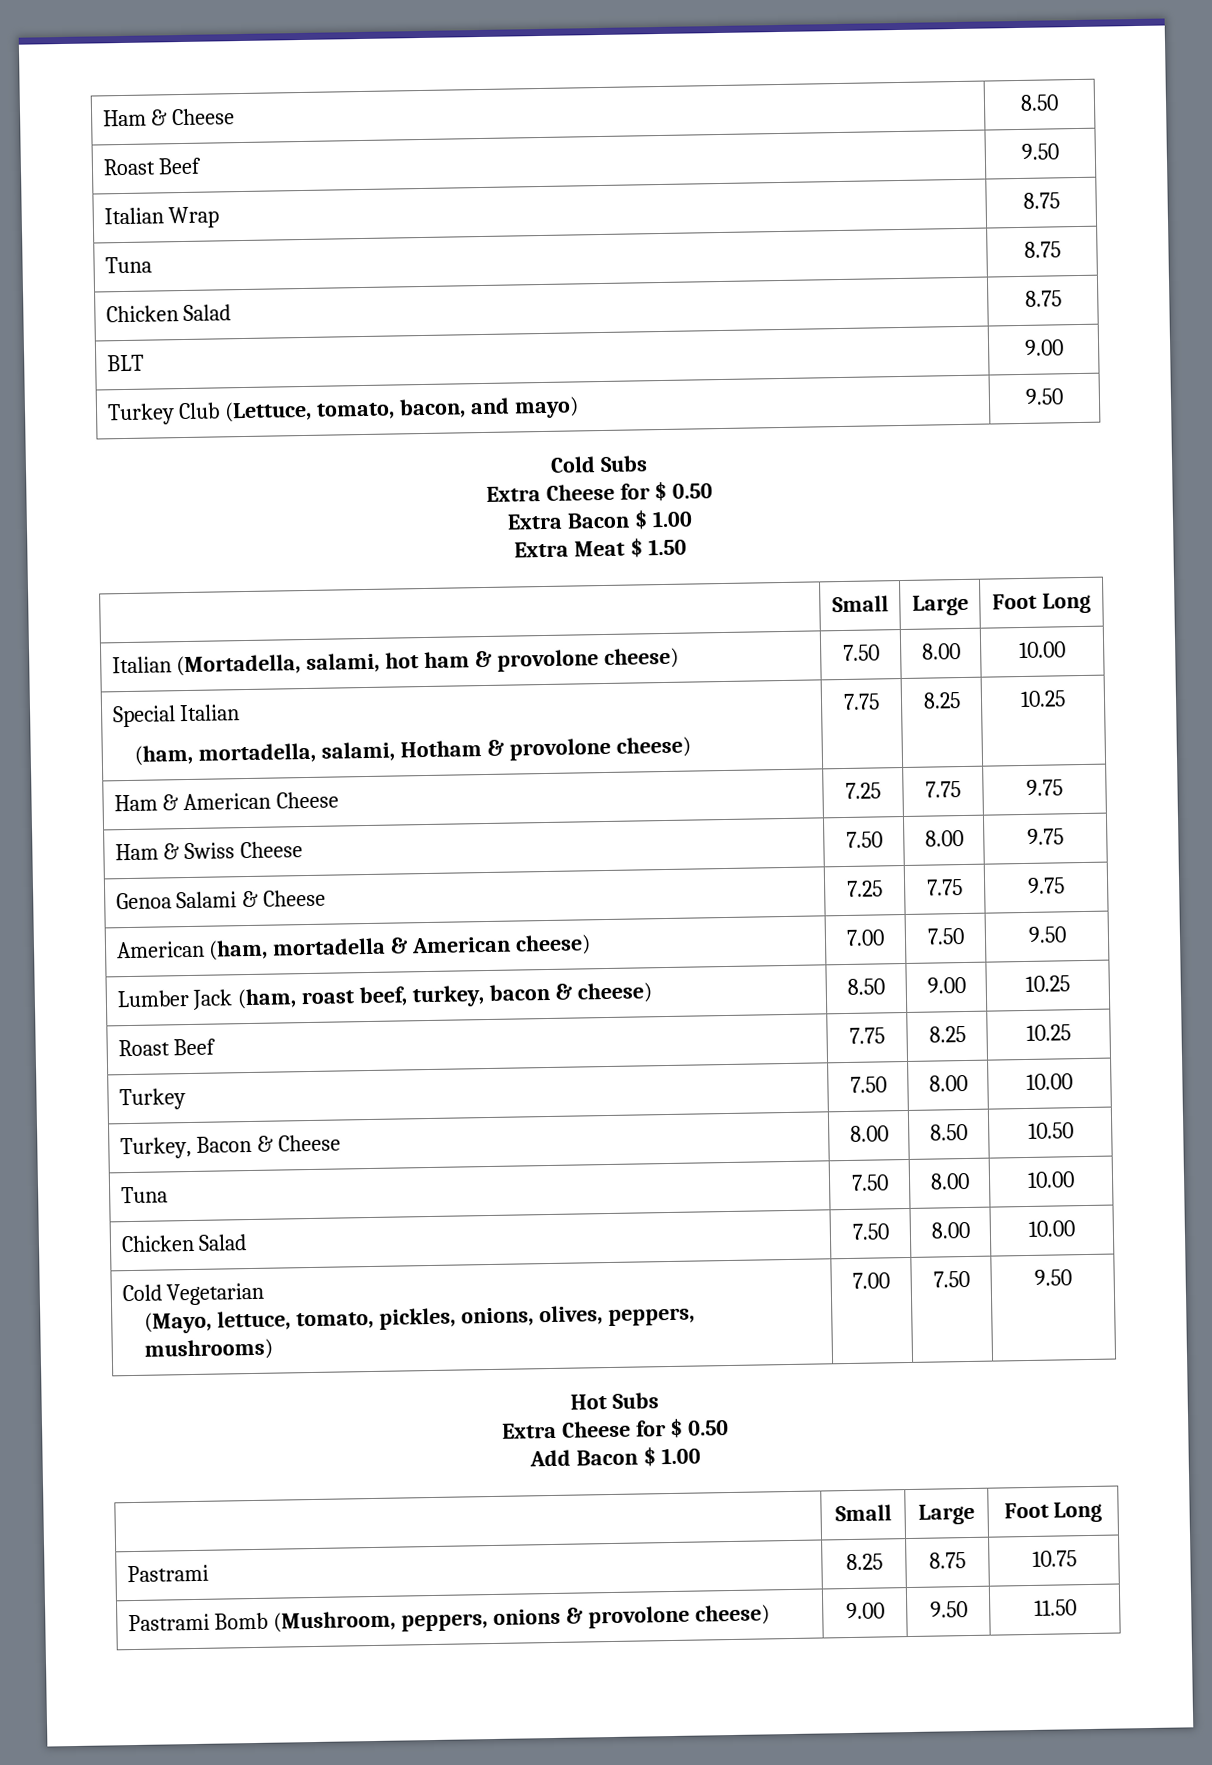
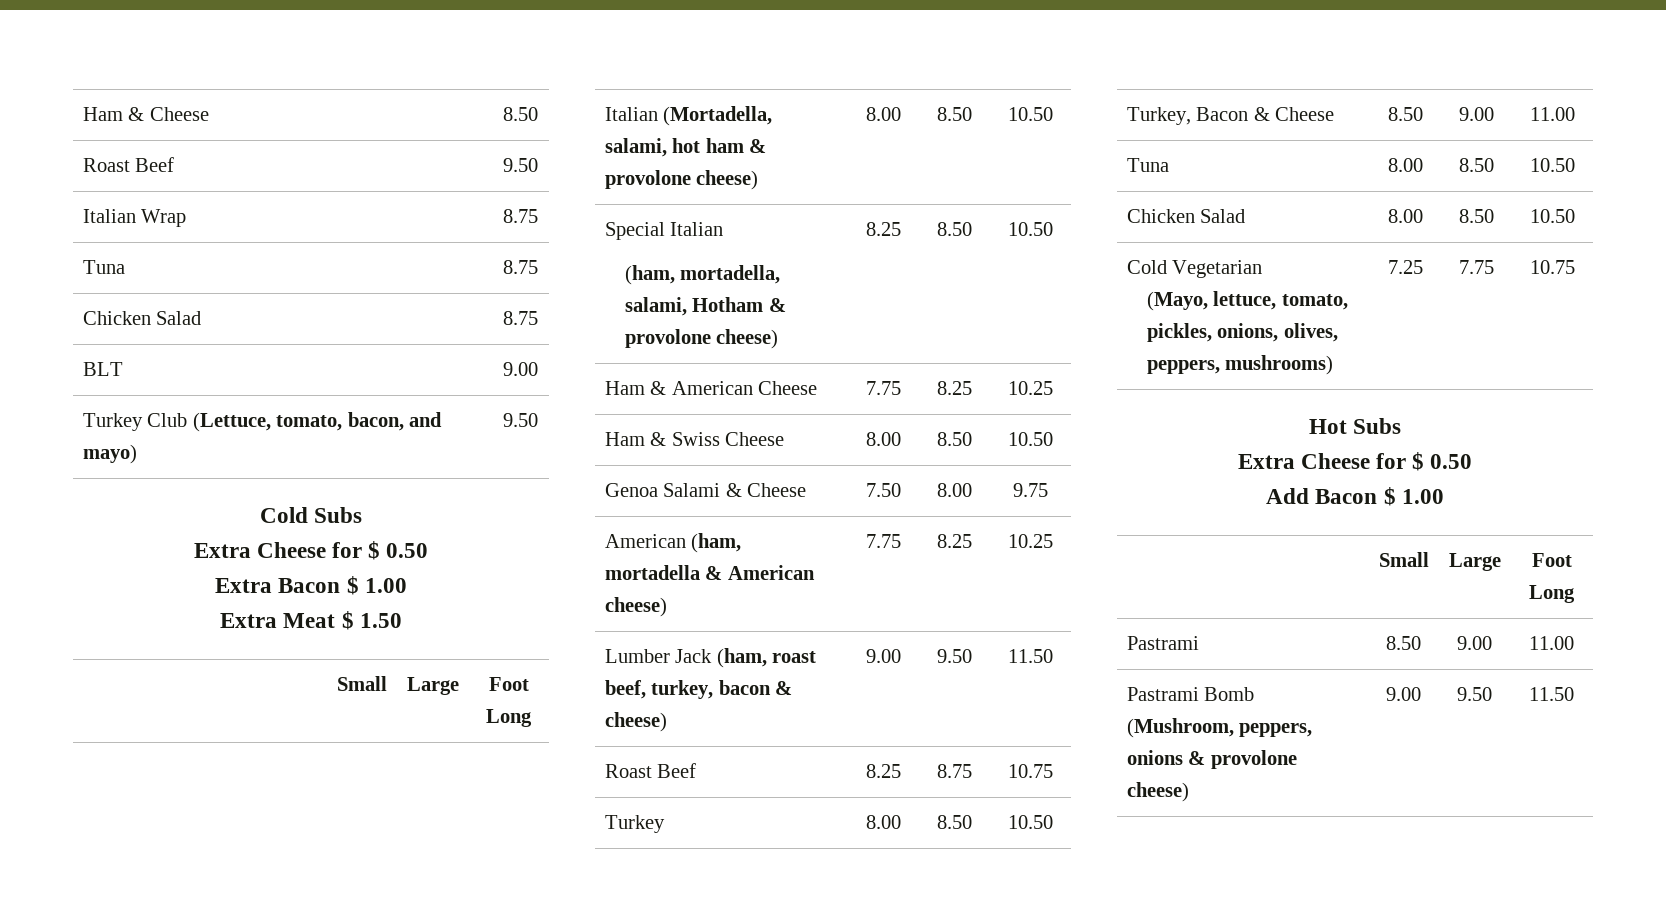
[842,644,880,662] [921,643,961,660] [1019,641,1066,659] | 7.50 | 8.00 | 10.00 -> [866,107,901,121] [937,107,972,121] [1008,107,1053,121] | 8.00 | 8.50 | 10.50
[843,693,880,710] [922,692,961,709] [1020,690,1066,708] [113,791,340,812] [845,782,881,799] [925,781,961,798] [1026,779,1063,796] 7.75 | 8.25 | 10.25 // Ham & American Cheese | 7.25 | 7.75 | 9.75 -> [866,222,901,236] [937,222,972,236] [1008,222,1053,236] [604,381,818,395] [866,381,901,395] [937,381,972,395] [1008,381,1053,395] 8.25 | 8.50 | 10.50 // Ham & American Cheese | 7.75 | 8.25 | 10.25
[845,831,883,848] [924,830,964,847] [1027,828,1064,845] | 7.50 | 8.00 | 9.75 -> [866,432,901,446] [937,432,972,446] [1008,432,1053,446] | 8.00 | 8.50 | 10.50
[847,880,883,897] [926,879,963,896] 7.25 | 7.75 -> [866,483,901,497] [937,483,972,497] 7.50 | 8.00
[846,929,885,946] [926,928,965,945] [1027,926,1067,943] 7.00 | 7.50 | 9.50 -> [866,534,901,548] [937,534,972,548] [1008,534,1053,548] 7.75 | 8.25 | 10.25
[847,978,885,995] [926,976,966,994] [1025,975,1070,992] [117,1038,217,1057] [849,1027,885,1044] [928,1025,966,1043] [1026,1024,1071,1041] | 8.50 | 9.00 | 10.25 // Roast Beef | 7.75 | 8.25 | 10.25 -> [866,649,901,663] [937,649,972,663] [1008,649,1053,663] [604,763,697,778] [866,764,901,778] [937,764,972,778] [1008,764,1053,778] | 9.00 | 9.50 | 11.50 // Roast Beef | 8.25 | 8.75 | 10.75
[849,1076,887,1093] [928,1074,968,1092] [1026,1073,1073,1090] [119,1134,342,1160] [849,1125,889,1142] [930,1123,968,1141] [1027,1122,1074,1139] [120,1186,168,1204] [850,1174,889,1191] [929,1172,970,1190] [1027,1171,1075,1188] [120,1234,248,1253] [851,1223,890,1240] [930,1221,971,1239] [1028,1220,1075,1237] 7.50 | 8.00 | 10.00 // Turkey, Bacon & Cheese | 8.00 | 8.50 | 10.50 // Tuna | 7.50 | 8.00 | 10.00 // Chicken Salad | 7.50 | 8.00 | 10.00 -> [866,815,901,829] [937,815,972,829] [1008,815,1053,829] [1126,107,1335,125] [1388,107,1423,121] [1459,107,1494,121] [1530,107,1575,121] [1126,158,1169,172] [1388,158,1423,172] [1459,158,1494,172] [1530,158,1575,172] [1126,209,1246,223] [1388,209,1423,223] [1459,209,1494,223] [1530,209,1575,223] 8.00 | 8.50 | 10.50 // Turkey, Bacon & Cheese | 8.50 | 9.00 | 11.00 // Tuna | 8.00 | 8.50 | 10.50 // Chicken Salad | 8.00 | 8.50 | 10.50
[852,1272,890,1289] [932,1270,970,1288] [1033,1269,1072,1286] 7.00 | 7.50 | 9.50 -> [1388,260,1423,274] [1459,260,1494,274] [1530,260,1575,274] 7.25 | 7.75 | 10.75
[845,1553,883,1571] [929,1552,966,1569] [1031,1550,1077,1567] 8.25 | 8.75 | 10.75 -> [1386,636,1421,650] [1457,636,1492,650] [1529,636,1574,650] 8.50 | 9.00 | 11.00

